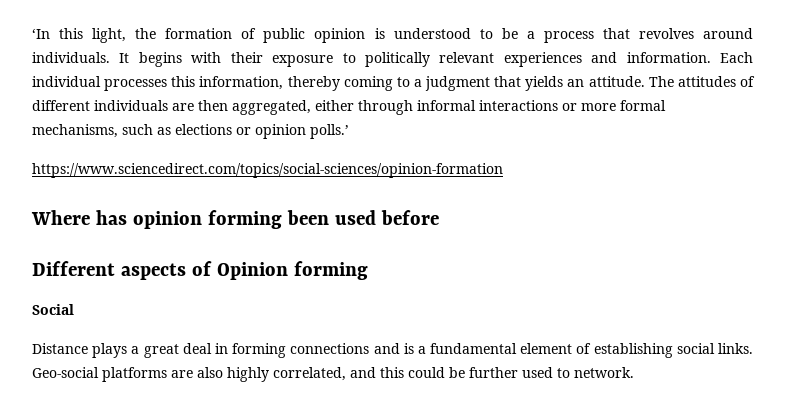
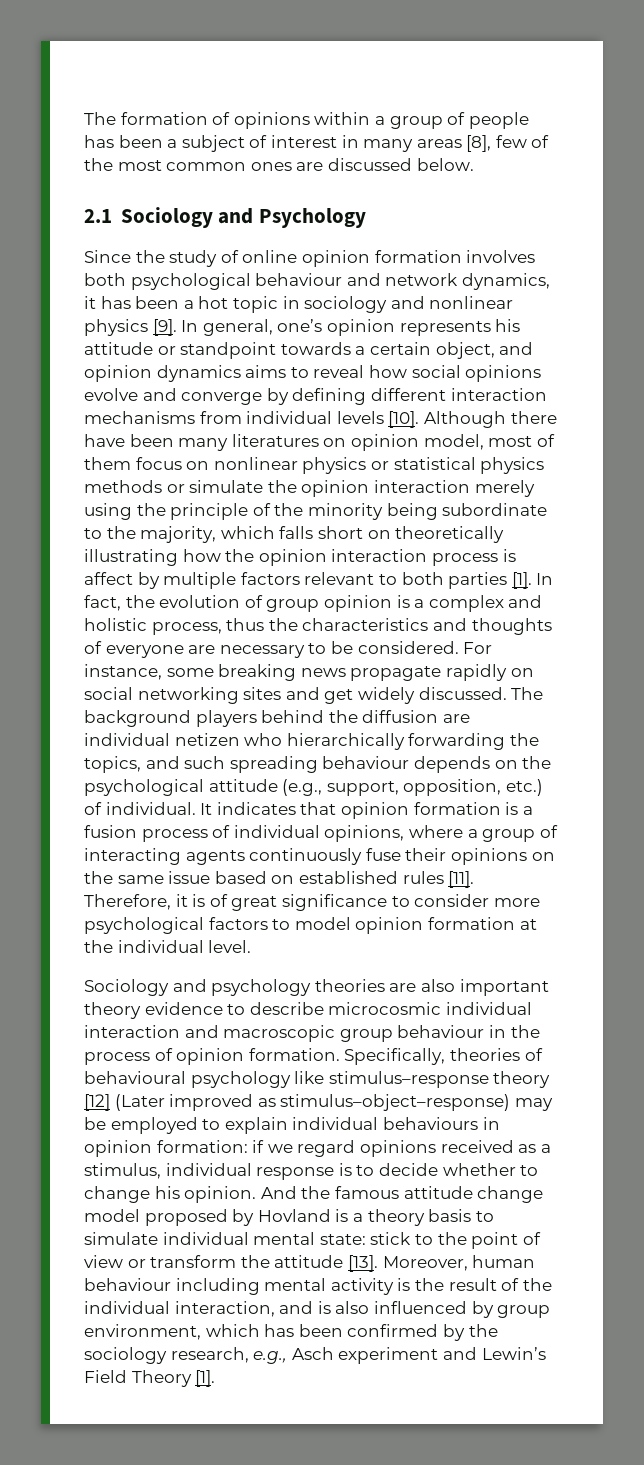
[32,28,753,43] [32,52,753,67] [32,76,755,91] [32,100,666,115] [32,124,349,139] [32,163,503,178] [31,210,439,229] [32,261,368,280] [32,304,74,315] [32,343,753,358] [32,367,634,382] ‘In this light, the formation of public opinion is understood to be a process that revolves around individuals. It begins with their exposure to politically relevant experiences and information. Each individual processes this information, thereby coming to a judgment that yields an attitude. The attitudes of different individuals are then aggregated, either through informal interactions or more formal mechanisms, such as elections or opinion polls.’ // https://www.sciencedirect.com/topics/social-sciences/opinion-formation // Where has opinion forming been used before // Different aspects of Opinion forming // Social // Distance plays a great deal in forming connections and is a fundamental element of establishing social links. Geo-social platforms are also highly correlated, and this could be further used to network. -> [84,112,529,129] [84,135,550,152] [84,158,474,171] [84,207,366,228] [84,250,536,267] [84,273,550,290] [84,296,514,313] [84,319,521,336] [84,342,534,359] [84,365,542,382] [84,388,547,405] [84,411,557,428] [84,434,555,451] [84,457,545,474] [84,480,535,497] [84,503,548,520] [84,526,505,543] [84,549,516,566] [84,572,554,589] [84,595,543,612] [84,618,552,635] [84,641,493,658] [84,664,534,681] [84,687,544,704] [84,710,470,727] [84,733,539,750] [84,756,552,773] [84,779,543,796] [84,802,533,819] [84,825,558,842] [84,848,555,865] [84,871,475,888] [84,894,540,911] [84,917,537,934] [84,940,252,953] [84,979,549,996] [84,1002,532,1019] [84,1025,540,1042] [84,1048,543,1065] [84,1071,551,1088] [84,1094,553,1111] [84,1117,500,1134] [84,1140,551,1157] [84,1163,539,1180] [84,1186,544,1203] [84,1209,494,1226] [84,1232,541,1249] [84,1255,536,1272] [84,1278,552,1295] [84,1301,551,1318] [84,1324,498,1341] [84,1347,546,1364] [84,1370,216,1387] The formation of opinions within a group of people has been a subject of interest in many areas [8], few of the most common ones are discussed below. // 2.1 Sociology and Psychology // Since the study of online opinion formation involves both psychological behaviour and network dynamics, it has been a hot topic in sociology and nonlinear physics [9]. In general, one’s opinion represents his attitude or standpoint towards a certain object, and opinion dynamics aims to reveal how social opinions evolve and converge by defining different interaction mechanisms from individual levels [10]. Although there have been many literatures on opinion model, most of them focus on nonlinear physics or statistical physics methods or simulate the opinion interaction merely using the principle of the minority being subordinate to the majority, which falls short on theoretically illustrating how the opinion interaction process is affect by multiple factors relevant to both parties [1]. In fact, the evolution of group opinion is a complex and holistic process, thus the characteristics and thoughts of everyone are necessary to be considered. For instance, some breaking news propagate rapidly on social networking sites and get widely discussed. The background players behind the diffusion are individual netizen who hierarchically forwarding the topics, and such spreading behaviour depends on the psychological attitude (e.g., support, opposition, etc.) of individual. It indicates that opinion formation is a fusion process of individual opinions, where a group of interacting agents continuously fuse their opinions on the same issue based on established rules [11]. Therefore, it is of great significance to consider more psychological factors to model opinion formation at the individual level. // Sociology and psychology theories are also important theory evidence to describe microcosmic individual interaction and macroscopic group behaviour in the process of opinion formation. Specifically, theories of behavioural psychology like stimulus–response theory [12] (Later improved as stimulus–object–response) may be employed to explain individual behaviours in opinion formation: if we regard opinions received as a stimulus, individual response is to decide whether to change his opinion. And the famous attitude change model proposed by Hovland is a theory basis to simulate individual mental state: stick to the point of view or transform the attitude [13]. Moreover, human behaviour including mental activity is the result of the individual interaction, and is also influenced by group environment, which has been confirmed by the sociology research, e.g., Asch experiment and Lewin’s Field Theory [1].

